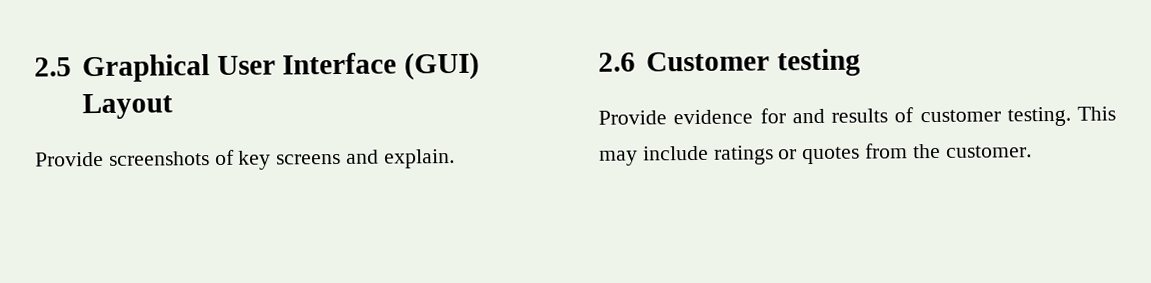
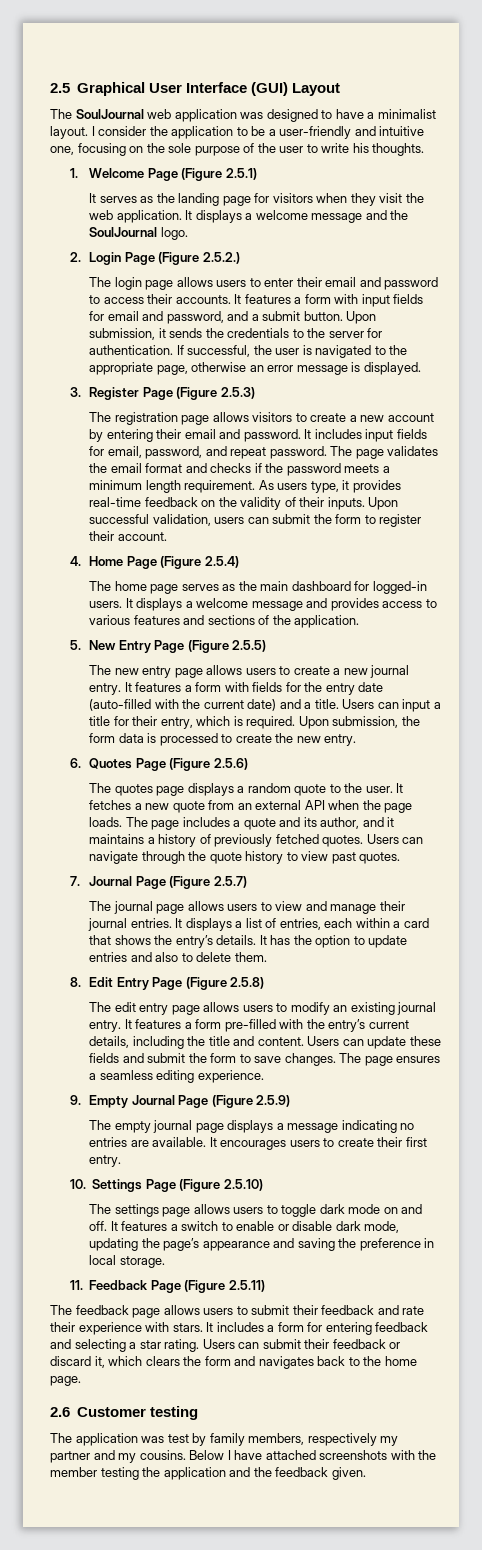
[35,149,455,170] [598,48,861,77] [598,106,1116,127] [599,143,1032,166] Provide screenshots of key screens and explain. // 2.6 Customer testing // Provide evidence for and results of customer testing. This may include ratings or quotes from the customer. -> [50,109,436,122] [50,126,425,139] [50,143,425,156] [69,168,257,181] [89,193,424,206] [89,210,409,223] [89,227,188,240] [69,252,240,265] [89,277,439,290] [89,294,424,307] [89,311,377,324] [89,328,383,340] [89,345,408,358] [89,362,421,375] [69,387,255,400] [89,412,434,425] [89,429,427,442] [89,446,439,459] [89,463,390,476] [89,480,401,493] [89,497,399,510] [89,514,422,527] [89,531,167,541] [69,556,239,569] [89,581,427,594] [89,598,437,611] [89,615,360,628] [69,640,267,653] [89,665,410,678] [89,682,384,695] [89,699,441,712] [89,716,420,729] [89,733,357,746] [69,758,248,771] [89,783,404,796] [89,800,413,813] [89,817,395,830] [89,834,424,847] [89,851,401,864] [69,876,247,889] [89,901,405,914] [88,918,429,931] [89,935,408,948] [89,952,267,962] [69,977,265,990] [89,1002,437,1015] [89,1019,409,1032] [89,1036,441,1049] [89,1053,441,1066] [89,1070,264,1083] [69,1095,291,1108] [89,1120,415,1133] [89,1137,427,1150] [89,1155,122,1167] [69,1179,263,1192] [89,1204,423,1217] [89,1221,400,1233] [89,1238,435,1251] [89,1255,165,1268] [69,1280,265,1293] [50,1305,425,1318] [50,1322,429,1335] [50,1339,401,1352] [50,1356,417,1369] [50,1376,81,1386] [50,1406,198,1420] [50,1433,399,1446] [50,1450,437,1463] [50,1467,366,1480] The SoulJournal web application was designed to have a minimalist layout. I consider the application to be a user-friendly and intuitive one, focusing on the sole purpose of the user to write his thoughts. // 1. Welcome Page (Figure 2.5.1) // It serves as the landing page for visitors when they visit the web application. It displays a welcome message and the SoulJournal logo. // 2. Login Page (Figure 2.5.2.) // The login page allows users to enter their email and password to access their accounts. It features a form with input fields for email and password, and a submit button. Upon submission, it sends the credentials to the server for authentication. If successful, the user is navigated to the appropriate page, otherwise an error message is displayed. // 3. Register Page (Figure 2.5.3) // The registration page allows visitors to create a new account by entering their email and password. It includes input fields for email, password, and repeat password. The page validates the email format and checks if the password meets a minimum length requirement. As users type, it provides real-time feedback on the validity of their inputs. Upon successful validation, users can submit the form to register their account. // 4. Home Page (Figure 2.5.4) // The home page serves as the main dashboard for logged-in users. It displays a welcome message and provides access to various features and sections of the application. // 5. New Entry Page (Figure 2.5.5) // The new entry page allows users to create a new journal entry. It features a form with fields for the entry date (auto-filled with the current date) and a title. Users can input a title for their entry, which is required. Upon submission, the form data is processed to create the new entry. // 6. Quotes Page (Figure 2.5.6) // The quotes page displays a random quote to the user. It fetches a new quote from an external API when the page loads. The page includes a quote and its author, and it maintains a history of previously fetched quotes. Users can navigate through the quote history to view past quotes. // 7. Journal Page (Figure 2.5.7) // The journal page allows users to view and manage their journal entries. It displays a list of entries, each within a card that shows the entry’s details. It has the option to update entries and also to delete them. // 8. Edit Entry Page (Figure 2.5.8) // The edit entry page allows users to modify an existing journal entry. It features a form pre-filled with the entry’s current details, including the title and content. Users can update these fields and submit the form to save changes. The page ensures a seamless editing experience. // 9. Empty Journal Page (Figure 2.5.9) // The empty journal page displays a message indicating no entries are available. It encourages users to create their first entry. // 10. Settings Page (Figure 2.5.10) // The settings page allows users to toggle dark mode on and off. It features a switch to enable or disable dark mode, updating the page’s appearance and saving the preference in local storage. // 11. Feedback Page (Figure 2.5.11) // The feedback page allows users to submit their feedback and rate their experience with stars. It includes a form for entering feedback and selecting a star rating. Users can submit their feedback or discard it, which clears the form and navigates back to the home page. // 2.6 Customer testing // The application was test by family members, respectively my partner and my cousins. Below I have attached screenshots with the member testing the application and the feedback given.

